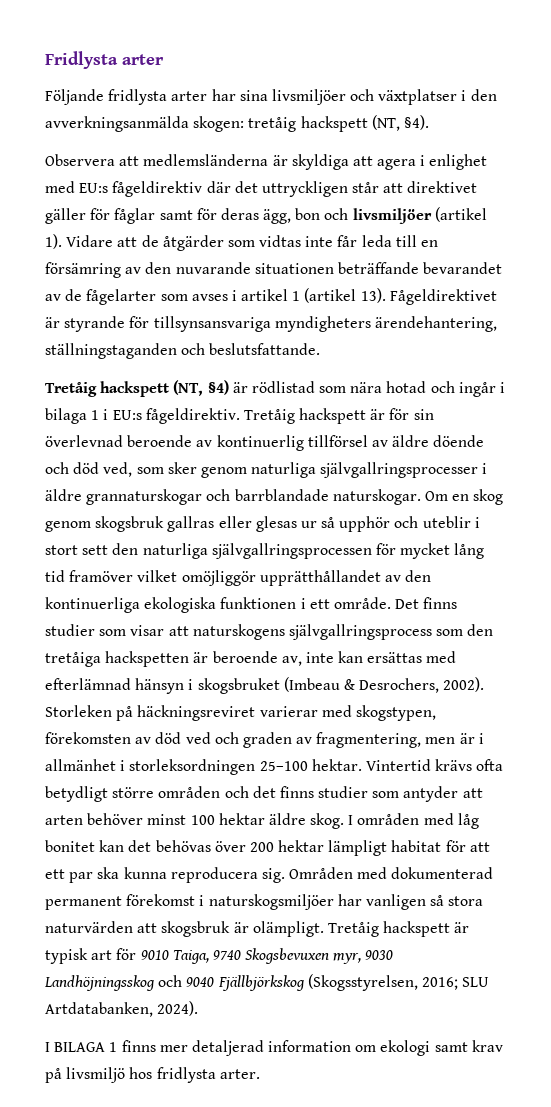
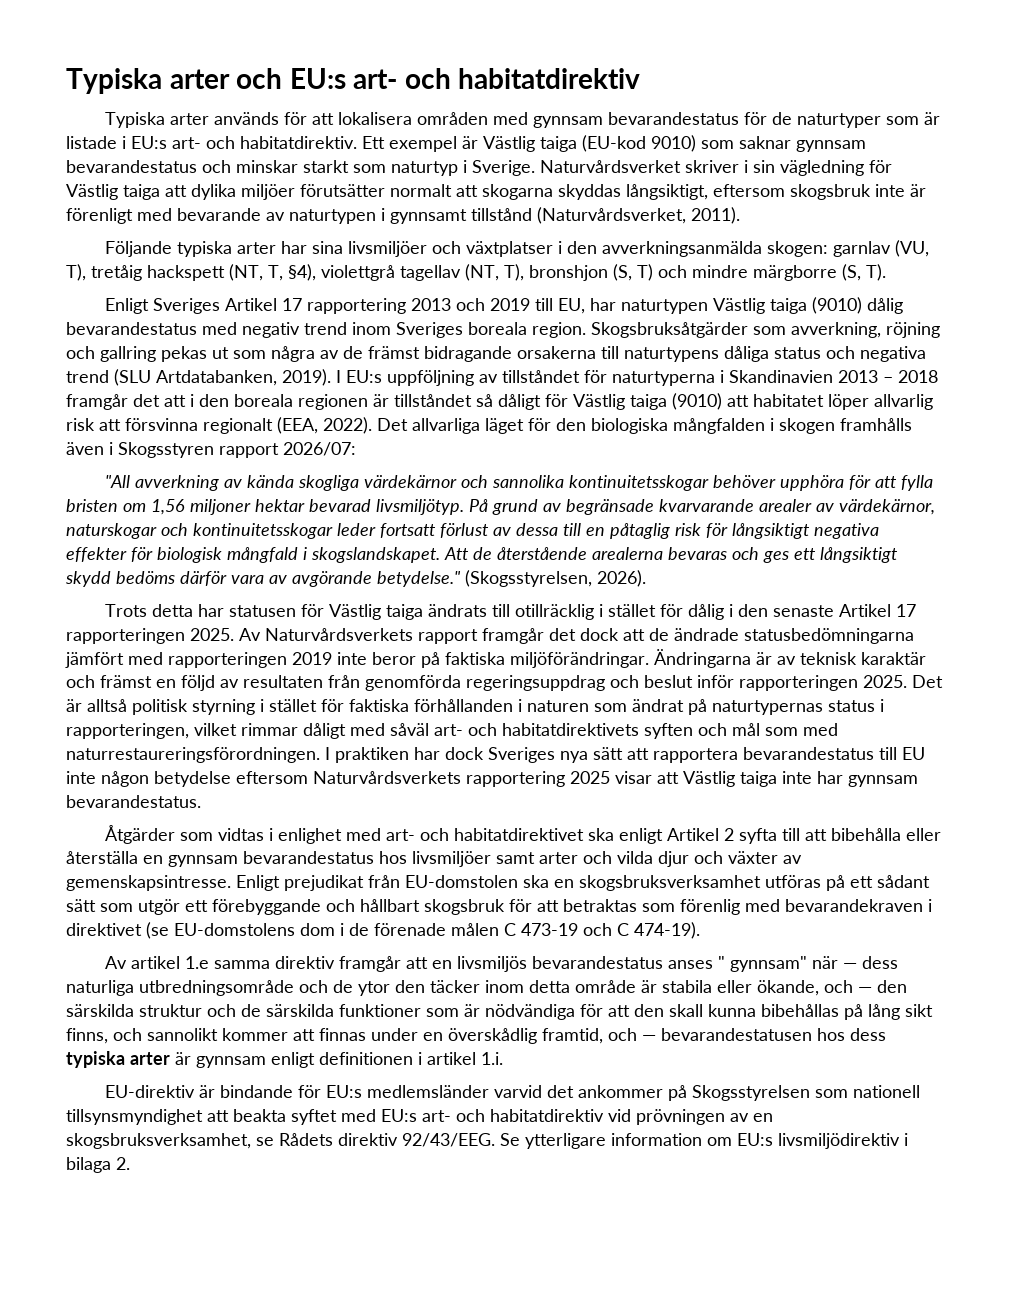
[45,51,164,69] Fridlysta arter -> [66,68,641,94] [105,112,941,128] [66,135,866,152] [66,160,892,176] [66,184,926,200] [66,207,740,224] Typiska arter och EU:s art- och habitatdirektiv // Typiska arter används för att lokalisera områden med gynnsam bevarandestatus för de naturtyper som är listade i EU:s art- och habitatdirektiv. Ett exempel är Västlig taiga (EU-kod 9010) som saknar gynnsam bevarandestatus och minskar starkt som naturtyp i Sverige. Naturvårdsverket skriver i sin vägledning för Västlig taiga att dylika miljöer förutsätter normalt att skogarna skyddas långsiktigt, eftersom skogsbruk inte är förenligt med bevarande av naturtypen i gynnsamt tillstånd (Naturvårdsverket, 2011).
[108,89,168,105] fridlysta -> [177,241,233,257] typiska
[248,115,429,132] [45,154,488,170] [45,181,478,197] [45,207,487,224] [45,234,439,251] [45,262,503,278] [45,288,497,305] [45,316,497,332] [45,343,321,359] [45,380,506,397] [45,408,434,424] [45,435,485,451] [45,462,488,478] [45,489,504,505] [45,516,480,532] [45,543,485,559] [45,570,432,586] [45,597,458,613] [45,624,494,640] [45,651,457,667] [45,677,485,694] [45,705,436,721] [45,732,484,748] [45,759,504,775] [45,786,483,802] [45,813,479,829] [45,840,490,856] [45,867,494,883] [45,894,484,910] [45,921,470,937] [45,948,394,964] [44,974,490,991] [45,1001,199,1017] [45,1040,503,1056] [45,1067,260,1083] tretåig hackspett (NT, §4). // Observera att medlemsländerna är skyldiga att agera i enlighet med EU:s fågeldirektiv där det uttryckligen står att direktivet gäller för fåglar samt för deras ägg, bon och livsmiljöer (artikel 1). Vidare att de åtgärder som vidtas inte får leda till en försämring av den nuvarande situationen beträffande bevarandet av de fågelarter som avses i artikel 1 (artikel 13). Fågeldirektivet är styrande för tillsynsansvariga myndigheters ärendehantering, ställningstaganden och beslutsfattande. // Tretåig hackspett (NT, §4) är rödlistad som nära hotad och ingår i bilaga 1 i EU:s fågeldirektiv. Tretåig hackspett är för sin överlevnad beroende av kontinuerlig tillförsel av äldre döende och död ved, som sker genom naturliga självgallringsprocesser i äldre grannaturskogar och barrblandade naturskogar. Om en skog genom skogsbruk gallras eller glesas ur så upphör och uteblir i stort sett den naturliga självgallringsprocessen för mycket lång tid framöver vilket omöjliggör upprätthållandet av den kontinuerliga ekologiska funktionen i ett område. Det finns studier som visar att naturskogens självgallringsprocess som den tretåiga hackspetten är beroende av, inte kan ersättas med efterlämnad hänsyn i skogsbruket (Imbeau & Desrochers, 2002). Storleken på häckningsreviret varierar med skogstypen, förekomsten av död ved och graden av fragmentering, men är i allmänhet i storleksordningen 25–100 hektar. Vintertid krävs ofta betydligt större områden och det finns studier som antyder att arten behöver minst 100 hektar äldre skog. I områden med låg bonitet kan det behövas över 200 hektar lämpligt habitat för att ett par ska kunna reproducera sig. Områden med dokumenterad permanent förekomst i naturskogsmiljöer har vanligen så stora naturvärden att skogsbruk är olämpligt. Tretåig hackspett är typisk art för 9010 Taiga, 9740 Skogsbevuxen myr, 9030 Landhöjningsskog och 9040 Fjällbjörkskog (Skogsstyrelsen, 2016; SLU Artdatabanken, 2024). // I BILAGA 1 finns mer detaljerad information om ekologi samt krav på livsmiljö hos fridlysta arter. -> [833,240,930,257] [66,264,886,281] [105,297,904,314] [66,322,940,338] [66,346,926,362] [66,369,938,386] [66,393,933,410] [66,417,912,434] [66,442,356,458] [105,475,934,491] [66,499,935,515] [66,523,879,539] [66,547,898,563] [65,570,646,587] [105,604,917,620] [66,628,914,644] [65,649,926,668] [66,675,943,691] [66,699,884,715] [66,723,838,739] [66,747,925,763] [66,771,918,787] [66,795,201,808] [105,825,942,844] [66,851,802,867] [66,875,930,891] [66,899,932,915] [66,922,700,939] [105,956,899,972] [66,980,907,996] [66,1004,933,1020] [66,1028,886,1044] [66,1051,503,1068] [105,1085,921,1101] [66,1109,773,1125] [66,1133,908,1149] [66,1157,130,1173] garnlav (VU, T), tretåig hackspett (NT, T, §4), violettgrå tagellav (NT, T), bronshjon (S, T) och mindre märgborre (S, T). // Enligt Sveriges Artikel 17 rapportering 2013 och 2019 till EU, har naturtypen Västlig taiga (9010) dålig bevarandestatus med negativ trend inom Sveriges boreala region. Skogsbruksåtgärder som avverkning, röjning och gallring pekas ut som några av de främst bidragande orsakerna till naturtypens dåliga status och negativa trend (SLU Artdatabanken, 2019). I EU:s uppföljning av tillståndet för naturtyperna i Skandinavien 2013 – 2018 framgår det att i den boreala regionen är tillståndet så dåligt för Västlig taiga (9010) att habitatet löper allvarlig risk att försvinna regionalt (EEA, 2022). Det allvarliga läget för den biologiska mångfalden i skogen framhålls även i Skogsstyren rapport 2026/07: // "All avverkning av kända skogliga värdekärnor och sannolika kontinuitetsskogar behöver upphöra för att fylla bristen om 1,56 miljoner hektar bevarad livsmiljötyp. På grund av begränsade kvarvarande arealer av värdekärnor, naturskogar och kontinuitetsskogar leder fortsatt förlust av dessa till en påtaglig risk för långsiktigt negativa effekter för biologisk mångfald i skogslandskapet. Att de återstående arealerna bevaras och ges ett långsiktigt skydd bedöms därför vara av avgörande betydelse." (Skogsstyrelsen, 2026). // Trots detta har statusen för Västlig taiga ändrats till otillräcklig i stället för dålig i den senaste Artikel 17 rapporteringen 2025. Av Naturvårdsverkets rapport framgår det dock att de ändrade statusbedömningarna jämfört med rapporteringen 2019 inte beror på faktiska miljöförändringar. Ändringarna är av teknisk karaktär och främst en följd av resultaten från genomförda regeringsuppdrag och beslut inför rapporteringen 2025. Det är alltså politisk styrning i stället för faktiska förhållanden i naturen som ändrat på naturtypernas status i rapporteringen, vilket rimmar dåligt med såväl art- och habitatdirektivets syften och mål som med naturrestaureringsförordningen. I praktiken har dock Sveriges nya sätt att rapportera bevarandestatus till EU inte någon betydelse eftersom Naturvårdsverkets rapportering 2025 visar att Västlig taiga inte har gynnsam bevarandestatus. // Åtgärder som vidtas i enlighet med art- och habitatdirektivet ska enligt Artikel 2 syfta till att bibehålla eller återställa en gynnsam bevarandestatus hos livsmiljöer samt arter och vilda djur och växter av gemenskapsintresse. Enligt prejudikat från EU-domstolen ska en skogsbruksverksamhet utföras på ett sådant sätt som utgör ett förebyggande och hållbart skogsbruk för att betraktas som förenlig med bevarandekraven i direktivet (se EU-domstolens dom i de förenade målen C 473-19 och C 474-19). // Av artikel 1.e samma direktiv framgår att en livsmiljös bevarandestatus anses " gynnsam" när — dess naturliga utbredningsområde och de ytor den täcker inom detta område är stabila eller ökande, och — den särskilda struktur och de särskilda funktioner som är nödvändiga för att den skall kunna bibehållas på lång sikt finns, och sannolikt kommer att finnas under en överskådlig framtid, och — bevarandestatusen hos dess typiska arter är gynnsam enligt definitionen i artikel 1.i. // EU-direktiv är bindande för EU:s medlemsländer varvid det ankommer på Skogsstyrelsen som nationell tillsynsmyndighet att beakta syftet med EU:s art- och habitatdirektiv vid prövningen av en skogsbruksverksamhet, se Rådets direktiv 92/43/EEG. Se ytterligare information om EU:s livsmiljödirektiv i bilaga 2.

